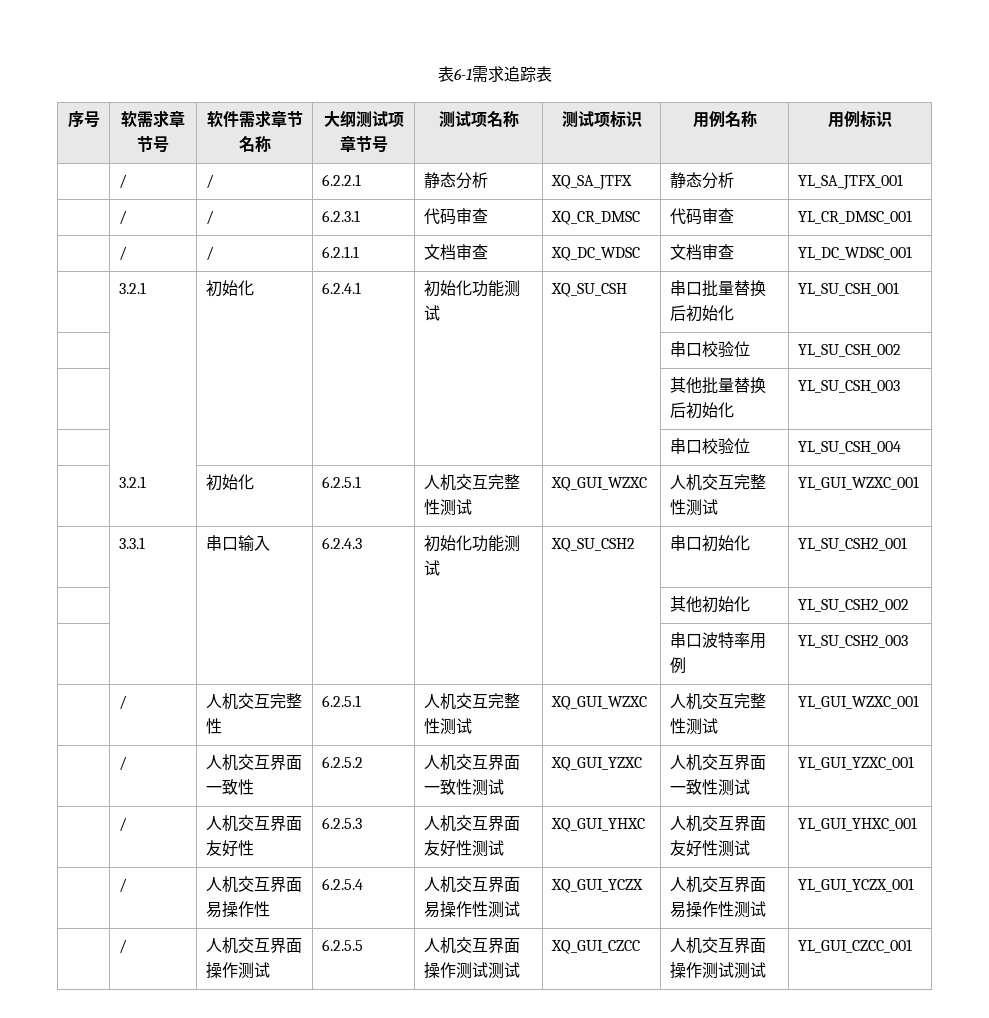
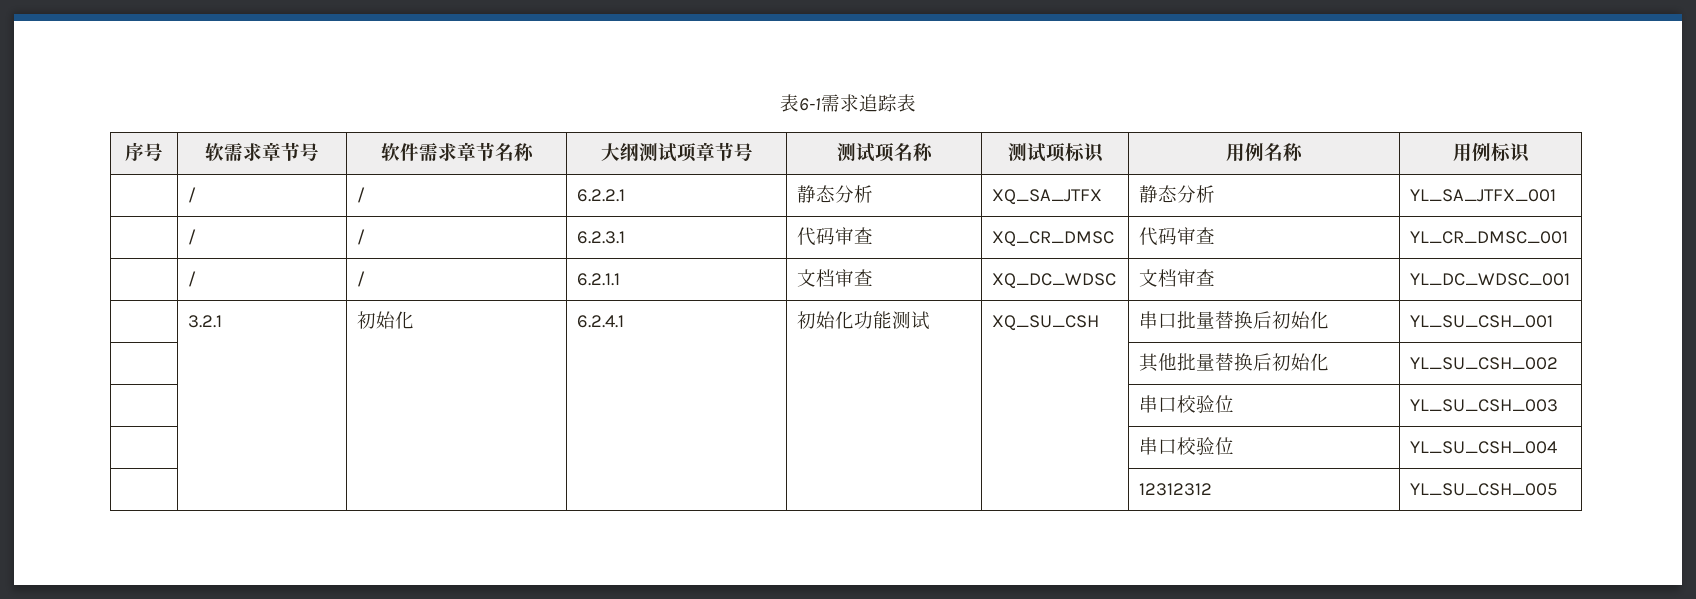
[670,341,751,357] [798,344,902,357] // | | | | | | 串口校验位 | YL_SU_CSH_002 -> (1553, 321) none
(735, 410) none -> [1409,357,1558,370] [1138,395,1234,413] | YL_SU_CSH_002 // | | | | | | 串口校验位
[119,476,147,488] [206,474,255,491] [322,476,362,488] [424,474,521,491] [424,499,473,516] [551,477,648,491] [670,474,767,491] [670,499,719,516] [798,476,920,490] [119,537,146,549] [206,535,271,551] [322,537,363,549] [424,535,521,552] [424,560,441,576] [551,538,636,552] [670,535,751,552] [798,537,908,551] [670,596,751,613] [798,599,910,612] [670,632,767,649] [670,657,687,674] [798,635,909,648] [119,695,128,710] [206,693,303,710] [206,718,223,734] [322,695,362,707] [424,693,521,710] [424,718,473,735] [551,696,648,710] [670,693,767,710] [670,718,719,735] [798,695,920,709] [119,756,128,771] [206,754,303,771] [206,779,255,795] [322,756,364,768] [424,754,521,771] [424,779,505,796] [551,757,643,771] [670,754,767,771] [670,779,751,796] [798,756,915,770] [119,817,128,832] [206,815,303,832] [206,840,255,857] [322,817,363,829] [424,815,521,832] [424,840,505,857] [551,818,646,832] [670,815,767,832] [670,840,751,857] [798,817,918,831] [119,878,128,893] [206,876,303,893] [206,901,271,918] [322,878,364,890] [424,876,521,893] [424,901,521,918] [551,879,644,893] [670,876,767,893] [670,901,767,918] [798,878,915,892] [119,939,128,954] [206,937,303,954] [206,962,271,979] [322,939,364,951] [424,937,521,954] [424,962,521,979] [551,940,641,954] [670,937,767,954] [670,962,767,979] [798,939,913,953] 3.2.1 | 初始化 | 6.2.5.1 | 人机交互完整性测试 | XQ_GUI_WZXC | 人机交互完整性测试 | YL_GUI_WZXC_001 // | 3.3.1 | 串口输入 | 6.2.4.3 | 初始化功能测试 | XQ_SU_CSH2 | 串口初始化 | YL_SU_CSH2_001 // | | | | | | 其他初始化 | YL_SU_CSH2_002 // | | | | | | 串口波特率用例 | YL_SU_CSH2_003 // | / | 人机交互完整性 | 6.2.5.1 | 人机交互完整性测试 | XQ_GUI_WZXC | 人机交互完整性测试 | YL_GUI_WZXC_001 // | / | 人机交互界面一致性 | 6.2.5.2 | 人机交互界面一致性测试 | XQ_GUI_YZXC | 人机交互界面一致性测试 | YL_GUI_YZXC_001 // | / | 人机交互界面友好性 | 6.2.5.3 | 人机交互界面友好性测试 | XQ_GUI_YHXC | 人机交互界面友好性测试 | YL_GUI_YHXC_001 // | / | 人机交互界面易操作性 | 6.2.5.4 | 人机交互界面易操作性测试 | XQ_GUI_YCZX | 人机交互界面易操作性测试 | YL_GUI_YCZX_001 // | / | 人机交互界面操作测试 | 6.2.5.5 | 人机交互界面操作测试测试 | XQ_GUI_CZCC | 人机交互界面操作测试测试 | YL_GUI_CZCC_001 -> [1138,483,1212,496] [1409,483,1557,496] | | | | | 12312312 | YL_SU_CSH_005

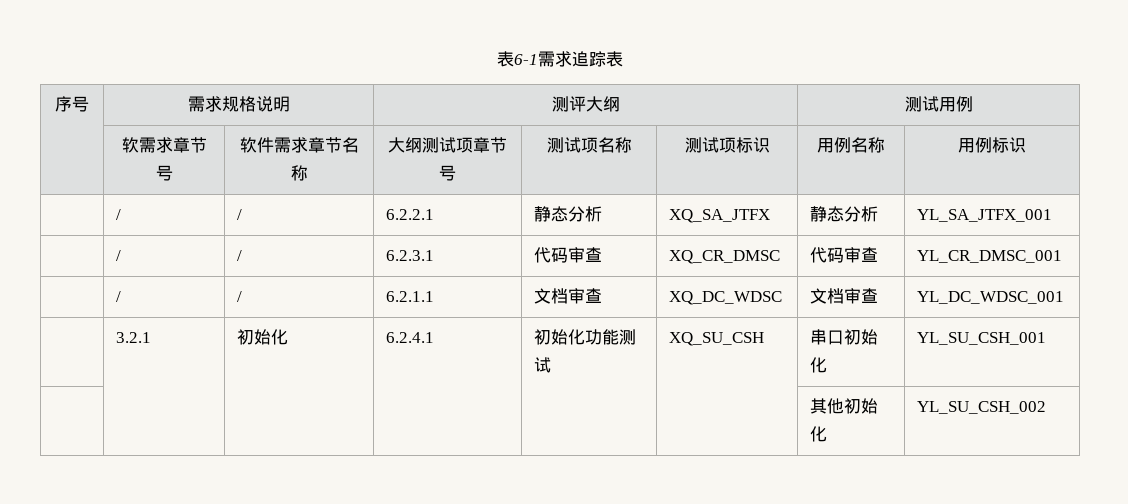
(163, 152) none -> [187,96,290,112] [551,96,620,112] [904,96,973,112] | 需求规格说明 | 测评大纲 | 测试用例 //
[1176,311,1272,329] 批量替换后 -> (845, 337) none
[1176,353,1272,371] 批量替换后 -> (845, 406) none
[1138,395,1234,413] [1409,399,1558,412] [1138,437,1234,455] [1409,441,1557,454] [1138,483,1212,496] [1409,483,1557,496] // | | | | | | 串口校验位 | YL_SU_CSH_003 // | | | | | | 串口校验位 | YL_SU_CSH_004 // | | | | | | 12312312 | YL_SU_CSH_005 -> (1047, 407) none

